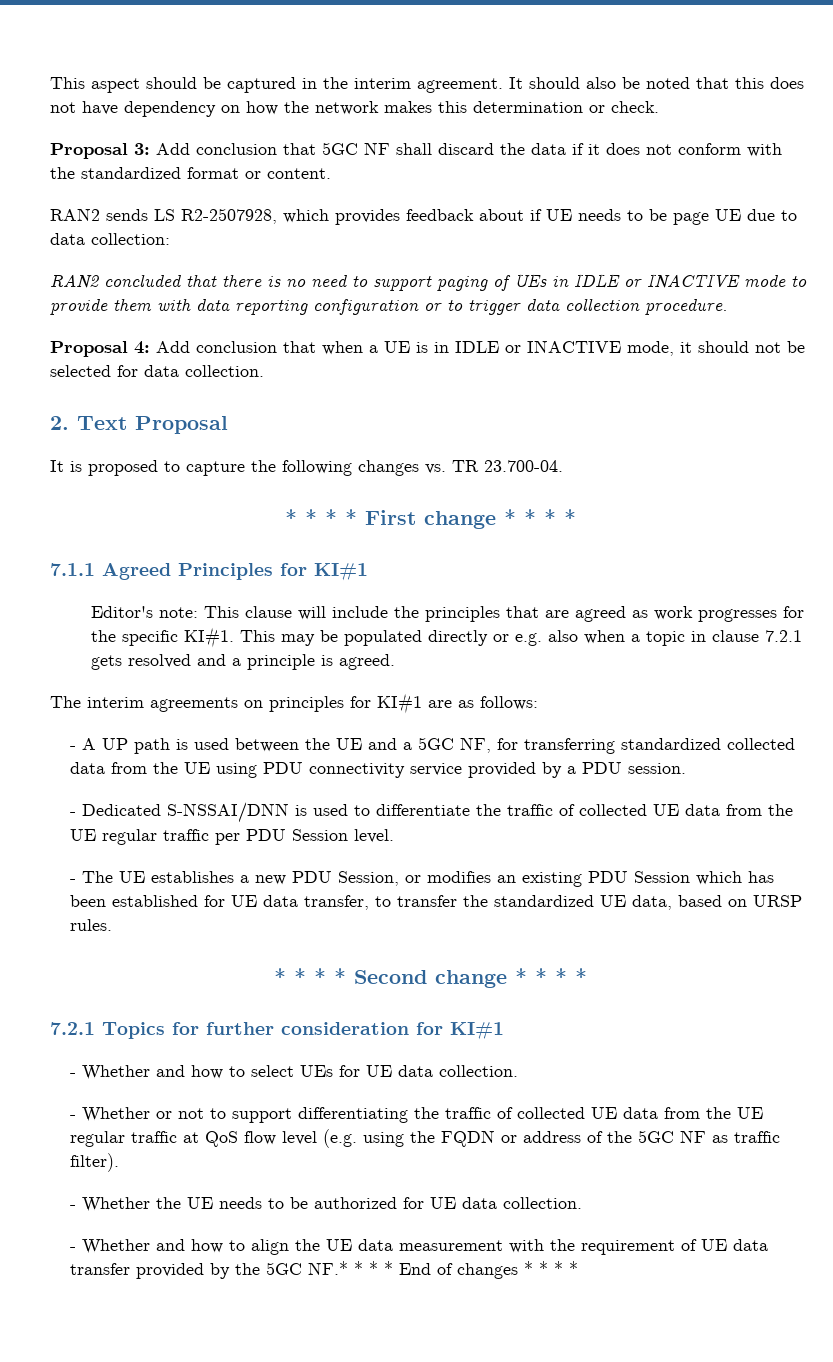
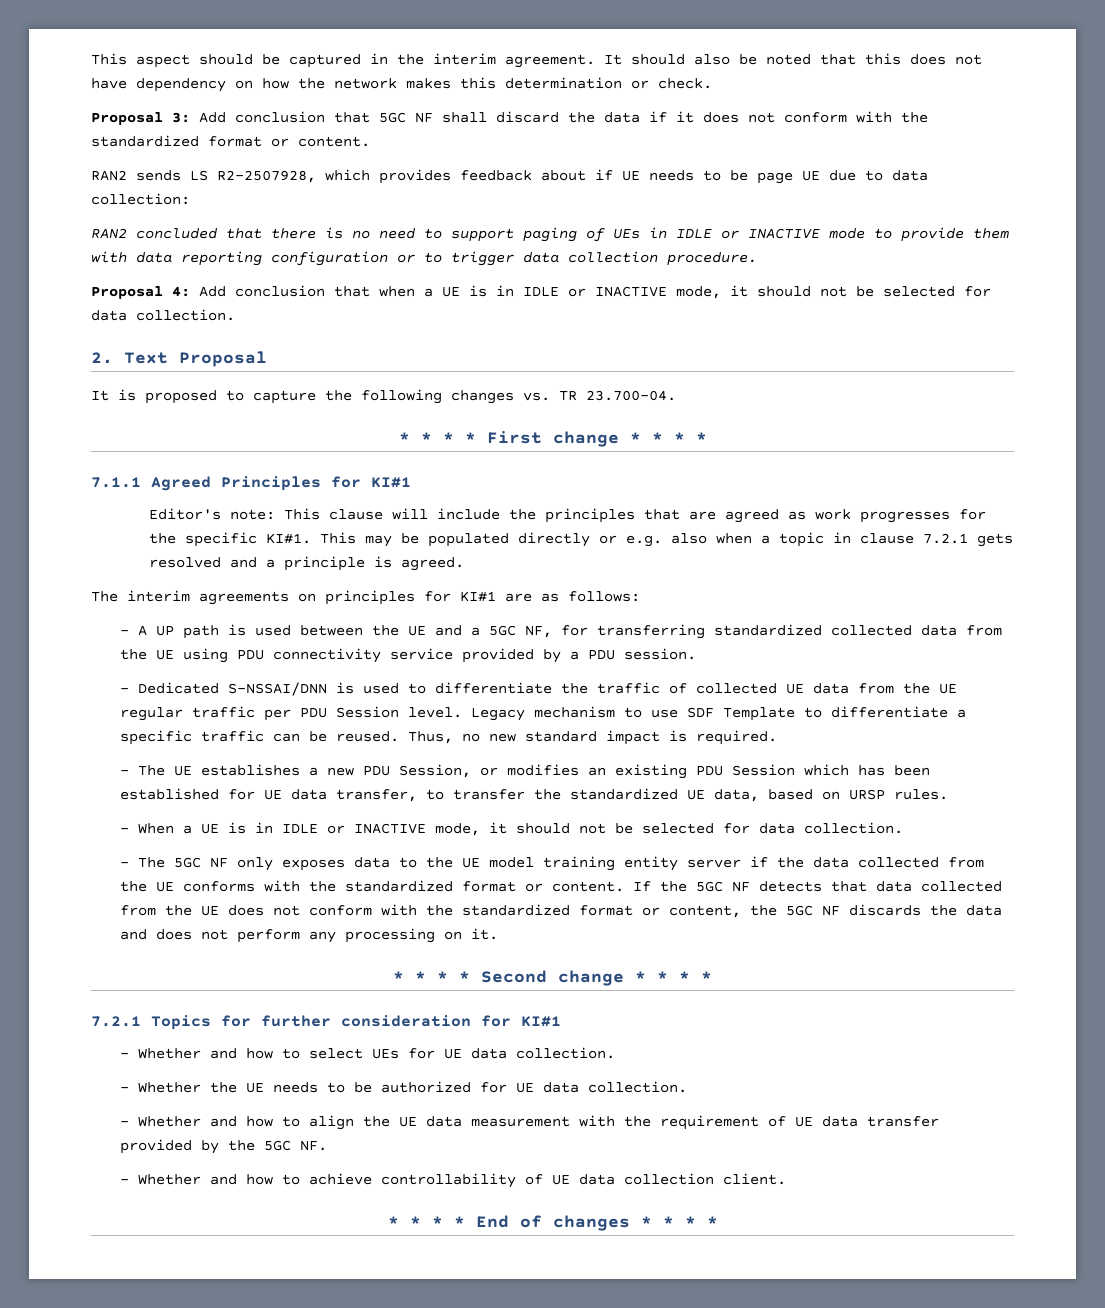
(395, 836) none -> [470,706,966,721] [119,730,777,745] Legacy mechanism to use SDF Template to differentiate a specific traffic can be reused. Thus, no new standard impact is required.
(113, 925) none -> [119,822,903,836] [119,856,984,871] [119,880,1002,892] [119,904,1002,918] [119,928,498,943] // - When a UE is in IDLE or INACTIVE mode, it should not be selected for data collection. // - The 5GC NF only exposes data to the UE model training entity server if the data collected from the UE conforms with the standardized format or content. If the 5GC NF detects that data collected from the UE does not conform with the standardized format or content, the 5GC NF discards the data and does not perform any processing on it.
[70,1107,764,1123] [70,1129,781,1148] [70,1153,120,1172] // - Whether or not to support differentiating the traffic of collected UE data from the UE regular traffic at QoS flow level (e.g. using the FQDN or address of the 5GC NF as traffic filter). -> (615, 1053) none
[308,1261,349,1275] NF.* -> [299,1140,327,1151] [119,1173,786,1188] [387,1216,399,1227] NF. // - Whether and how to achieve controllability of UE data collection client. // *

